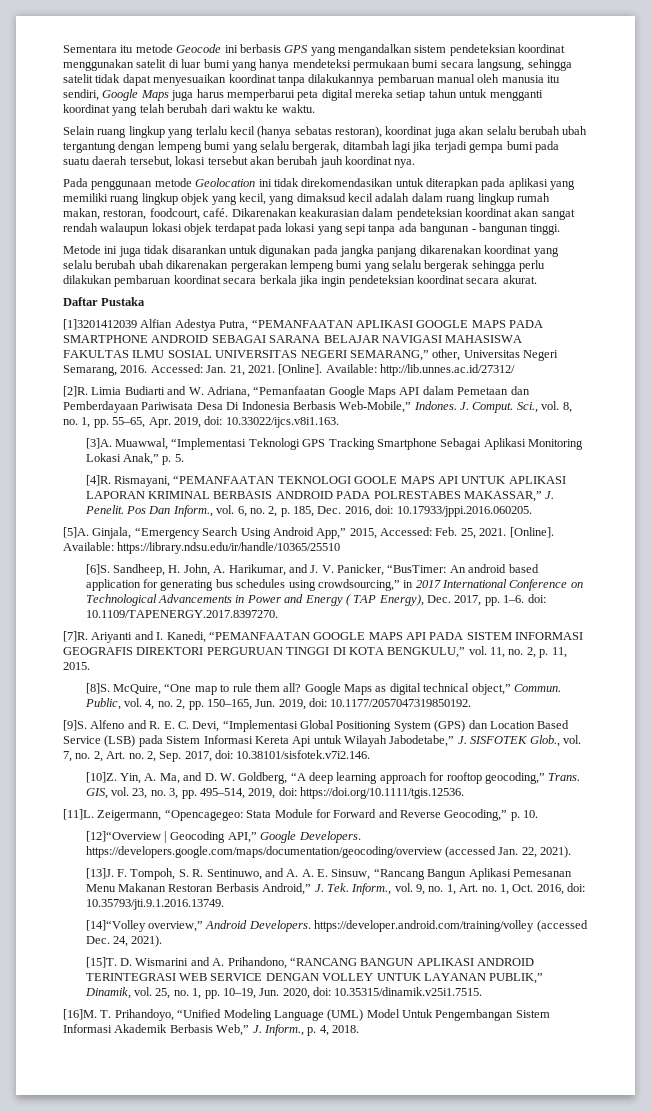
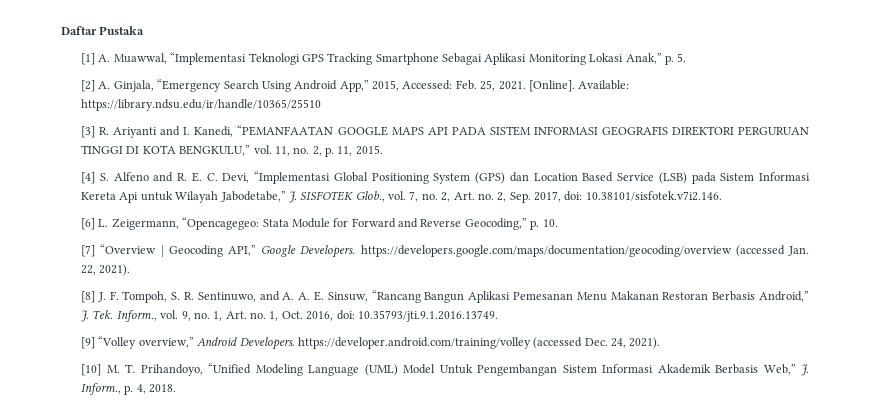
[63,44,566,56] [63,59,572,71] [63,74,561,86] [63,89,543,101] [63,104,315,116] [63,126,588,138] [63,141,559,153] [63,156,416,168] [63,178,576,190] [63,193,550,205] [63,208,575,220] [63,223,561,235] [63,245,559,257] [63,260,546,272] [63,275,537,287] [63,297,146,306] [63,319,543,331] [63,335,523,343] [63,349,558,361] [63,364,515,376] [63,386,530,398] [63,401,572,413] [63,416,339,428] [85,438,112,449] Sementara itu metode Geocode ini berbasis GPS yang mengandalkan sistem pendeteksian koordinat menggunakan satelit di luar bumi yang hanya mendeteksi permukaan bumi secara langsung, sehingga satelit tidak dapat menyesuaikan koordinat tanpa dilakukannya pembaruan manual oleh manusia itu sendiri, Google Maps juga harus memperbarui peta digital mereka setiap tahun untuk mengganti koordinat yang telah berubah dari waktu ke waktu. // Selain ruang lingkup yang terlalu kecil (hanya sebatas restoran), koordinat juga akan selalu berubah ubah tergantung dengan lempeng bumi yang selalu bergerak, ditambah lagi jika terjadi gempa bumi pada suatu daerah tersebut, lokasi tersebut akan berubah jauh koordinat nya. // Pada penggunaan metode Geolocation ini tidak direkomendasikan untuk diterapkan pada aplikasi yang memiliki ruang lingkup objek yang kecil, yang dimaksud kecil adalah dalam ruang lingkup rumah makan, restoran, foodcourt, café. Dikarenakan keakurasian dalam pendeteksian koordinat akan sangat rendah walaupun lokasi objek terdapat pada lokasi yang sepi tanpa ada bangunan - bangunan tinggi. // Metode ini juga tidak disarankan untuk digunakan pada jangka panjang dikarenakan koordinat yang selalu berubah ubah dikarenakan pergerakan lempeng bumi yang selalu bergerak sehingga perlu dilakukan pembaruan koordinat secara berkala jika ingin pendeteksian koordinat secara akurat. // Daftar Pustaka // [1]3201412039 Alfian Adestya Putra, “PEMANFAATAN APLIKASI GOOGLE MAPS PADA SMARTPHONE ANDROID SEBAGAI SARANA BELAJAR NAVIGASI MAHASISWA FAKULTAS ILMU SOSIAL UNIVERSITAS NEGERI SEMARANG,” other, Universitas Negeri Semarang, 2016. Accessed: Jan. 21, 2021. [Online]. Available: http://lib.unnes.ac.id/27312/ // [2]R. Limia Budiarti and W. Adriana, “Pemanfaatan Google Maps API dalam Pemetaan dan Pemberdayaan Pariwisata Desa Di Indonesia Berbasis Web-Mobile,” Indones. J. Comput. Sci., vol. 8, no. 1, pp. 55–65, Apr. 2019, doi: 10.33022/ijcs.v8i1.163. // [3]A. -> [61,26,145,35] [81,53,111,65] Daftar Pustaka // [1] A.
[85,475,566,487] [85,491,555,502] [84,505,532,517] [63,527,89,538] [4]R. Rismayani, “PEMANFAATAN TEKNOLOGI GOOLE MAPS API UNTUK APLIKASI LAPORAN KRIMINAL BERBASIS ANDROID PADA POLRESTABES MAKASSAR,” J. Penelit. Pos Dan Inform., vol. 6, no. 2, p. 185, Dec. 2016, doi: 10.17933/jppi.2016.060205. // [5]A. -> [81,80,111,92] [2] A.
[85,564,539,576] [85,579,583,591] [85,594,546,606] [85,610,278,618] [63,631,88,642] [6]S. Sandheep, H. John, A. Harikumar, and J. V. Panicker, “BusTimer: An android based application for generating bus schedules using crowdsourcing,” in 2017 International Conference on Technological Advancements in Power and Energy ( TAP Energy), Dec. 2017, pp. 1–6. doi: 10.1109/TAPENERGY.2017.8397270. // [7]R. -> [81,126,110,138] [3] R.
[85,683,561,695] [84,698,472,710] [63,720,87,731] [8]S. McQuire, “One map to rule them all? Google Maps as digital technical object,” Commun. Public, vol. 4, no. 2, pp. 150–165, Jun. 2019, doi: 10.1177/2057047319850192. // [9]S. -> [81,172,109,184] [4] S.
[85,772,581,784] [85,787,465,799] [63,809,94,820] [10]Z. Yin, A. Ma, and D. W. Goldberg, “A deep learning approach for rooftop geocoding,” Trans. GIS, vol. 23, no. 3, pp. 495–514, 2019, doi: https://doi.org/10.1111/tgis.12536. // [11]L. -> [81,218,109,230] [6] L.
[85,831,161,842] [12]“Overview -> [81,244,157,257] [7] “Overview
[85,868,114,879] [13]J. -> [81,291,106,303] [8] J.
[85,920,146,932] [14]“Volley -> [81,336,137,349] [9] “Volley
[85,957,535,969] [85,973,544,984] [84,987,483,999] [63,1009,97,1020] [15]T. D. Wismarini and A. Prihandono, “RANCANG BANGUN APLIKASI ANDROID TERINTEGRASI WEB SERVICE DENGAN VOLLEY UNTUK LAYANAN PUBLIK,” Dinamik, vol. 25, no. 1, pp. 10–19, Jun. 2020, doi: 10.35315/dinamik.v25i1.7515. // [16]M. -> [81,364,120,376] [10] M.

